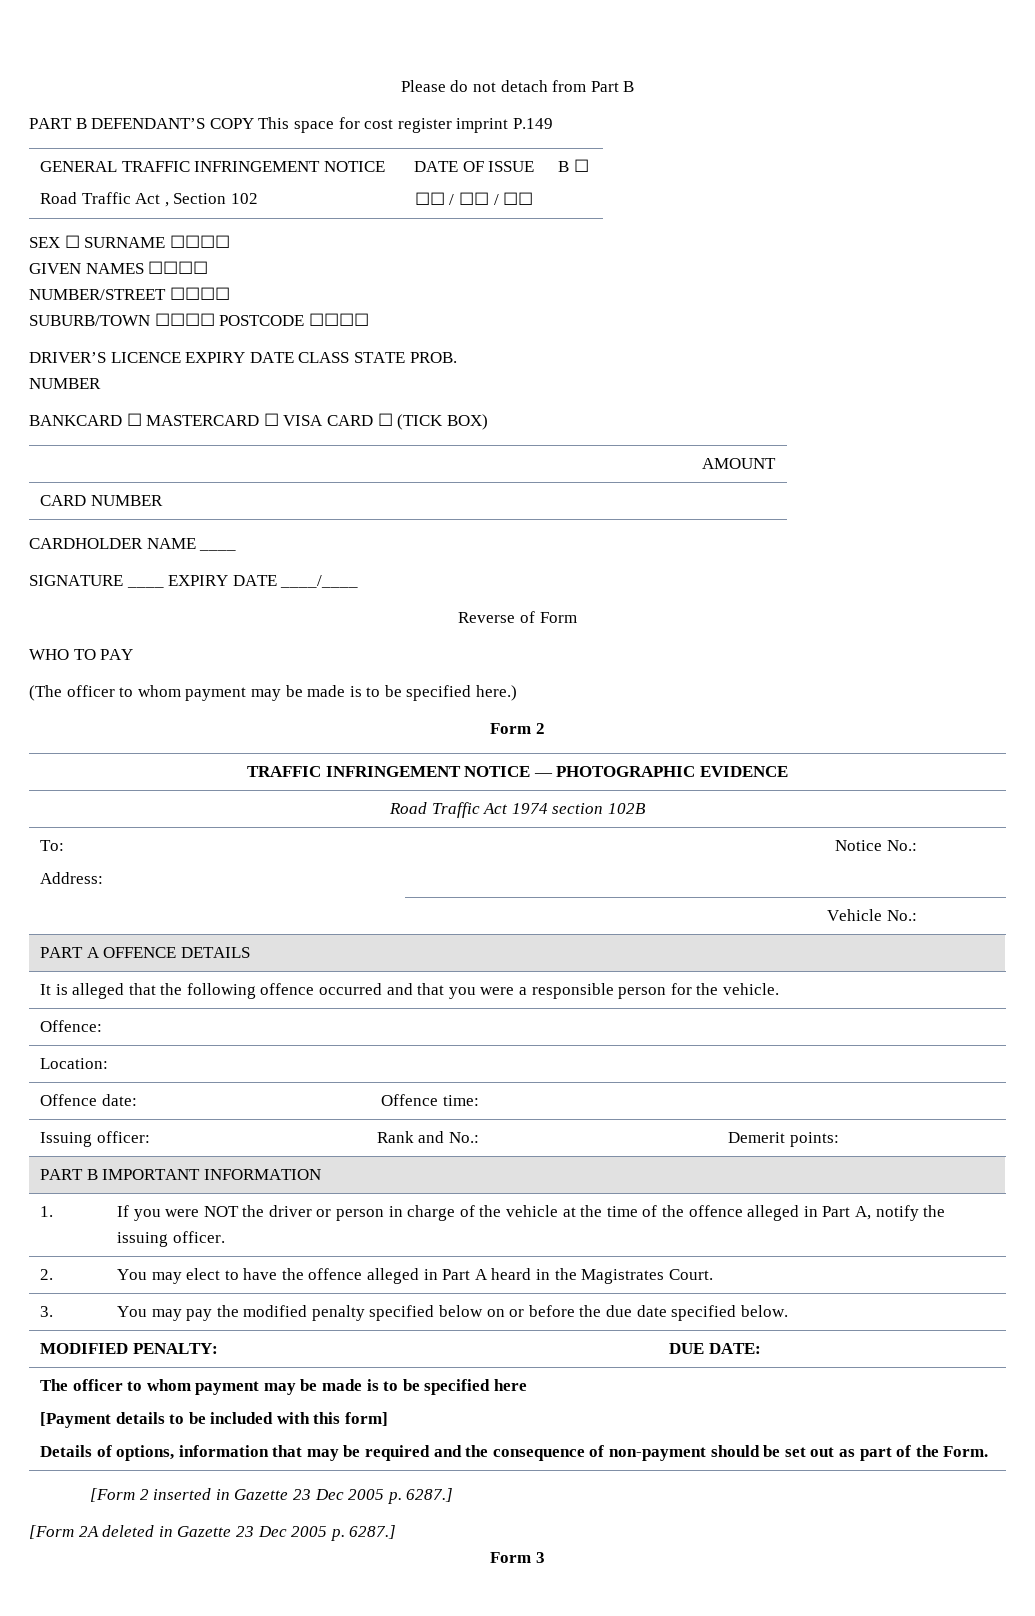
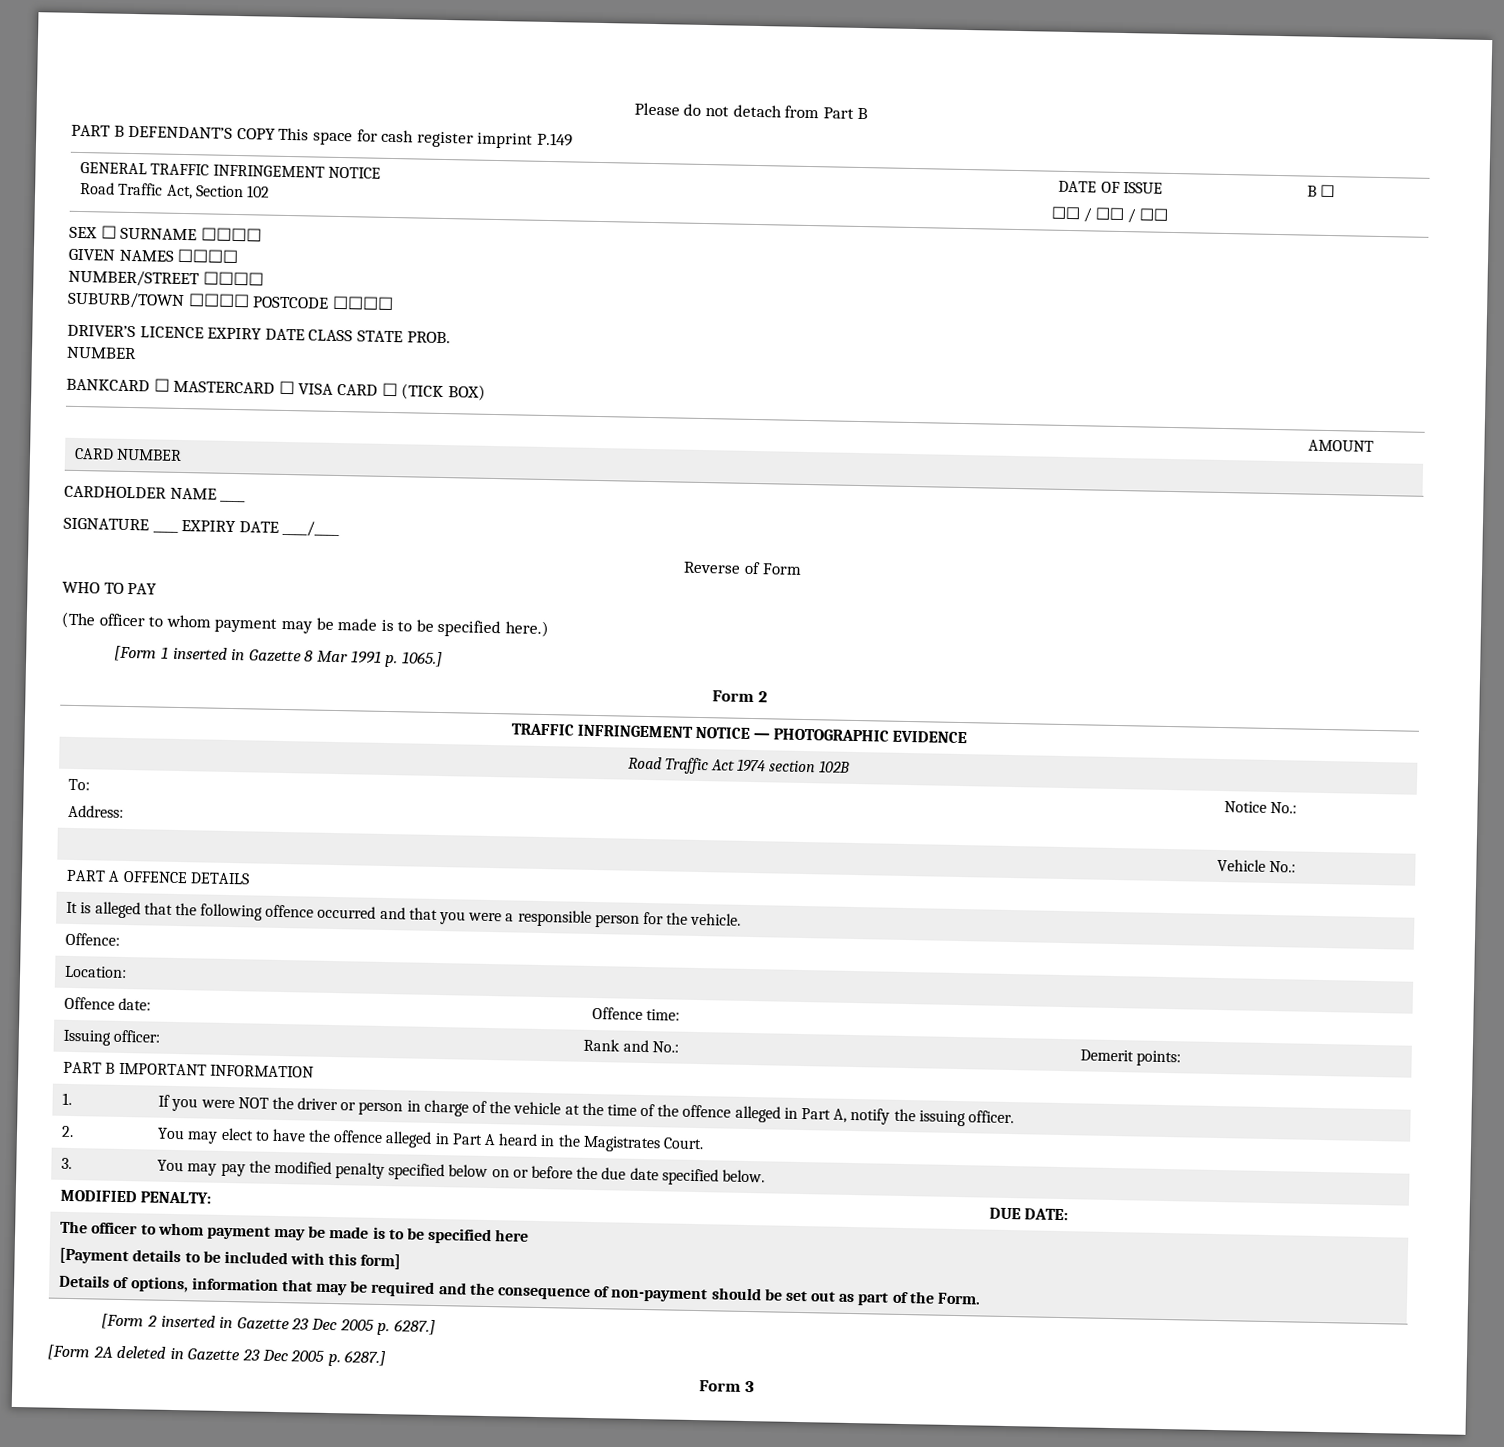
[364,119,394,129] cost -> [381,129,415,143] cash
[135,193,169,207] Act , -> [165,184,193,200] Act,
(518, 693) none -> [114,645,443,668] // [Form 1 inserted in Gazette 8 Mar 1991 p. 1065.]

